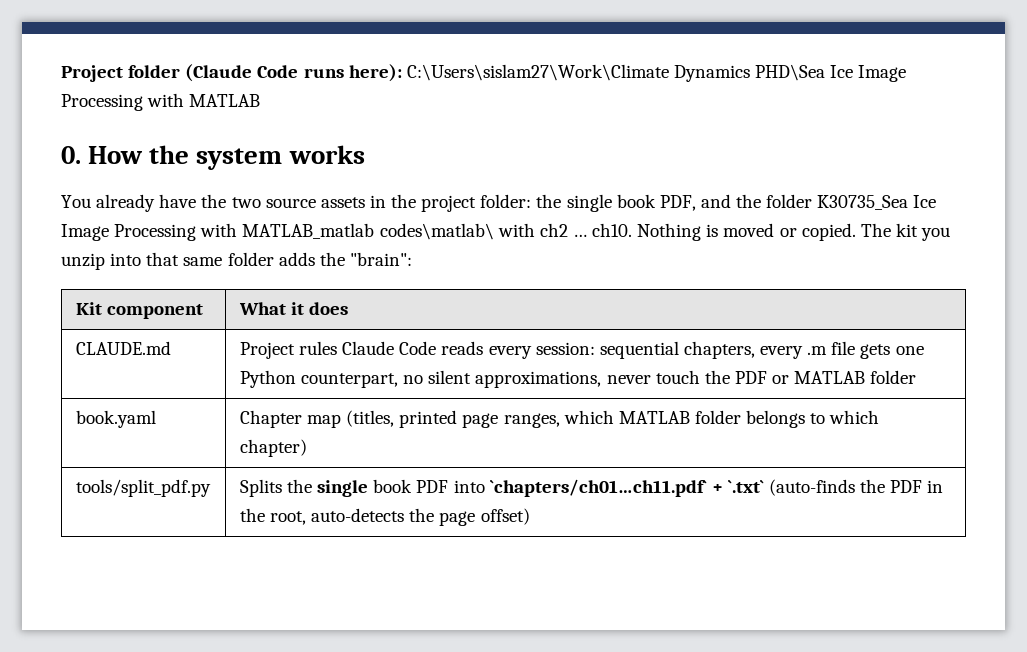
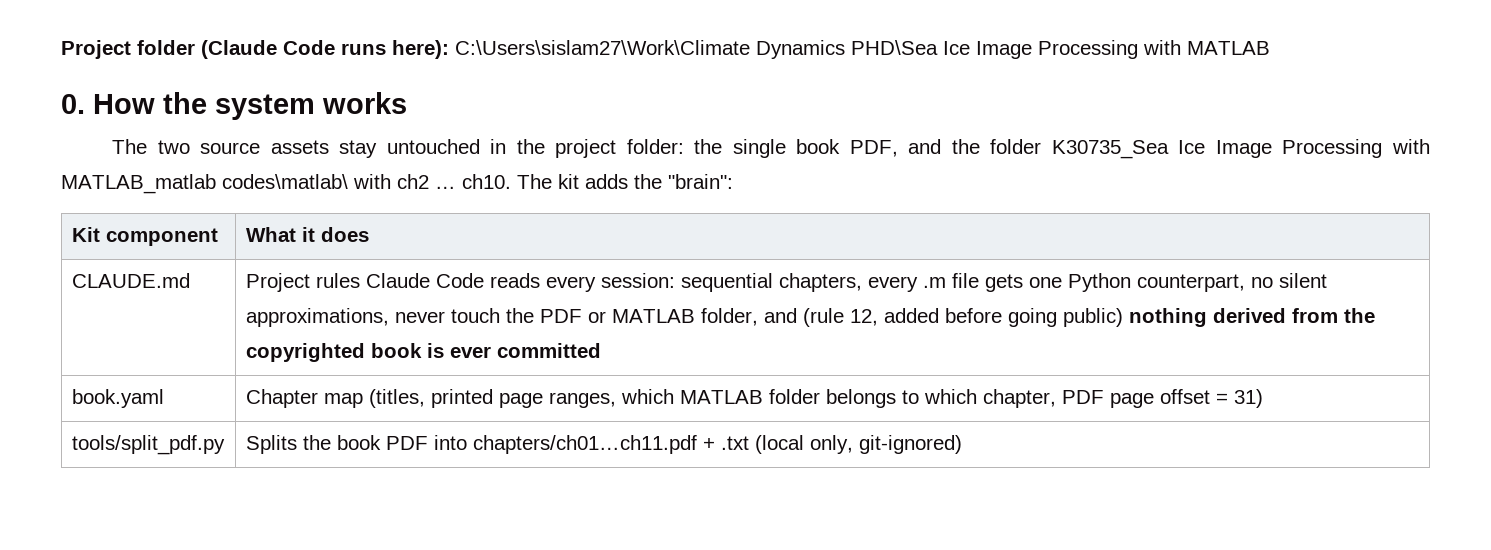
[61,194,227,212] You already have the -> [112,139,148,154] The
(365, 202) none -> [339,139,480,158] stay untouched
[637,223,951,241] [61,252,274,270] Nothing is moved or copied. The kit you unzip into that same folder -> [517,174,579,189] The kit
[870,370,917,384] folder -> [700,308,1375,327] [245,343,601,362] folder, and (rule 12, added before going public) nothing derived from the copyrighted book is ever committed
[239,439,307,457] chapter) -> [982,389,1263,408] chapter, PDF page offset = 31)
[317,480,369,497] single -> (331, 442) none
[489,479,944,497] [239,508,530,526] `chapters/ch01…ch11.pdf` + `.txt` (auto-finds the PDF in the root, auto-detects the page offset) -> [472,435,962,454] chapters/ch01…ch11.pdf + .txt (local only, git-ignored)

